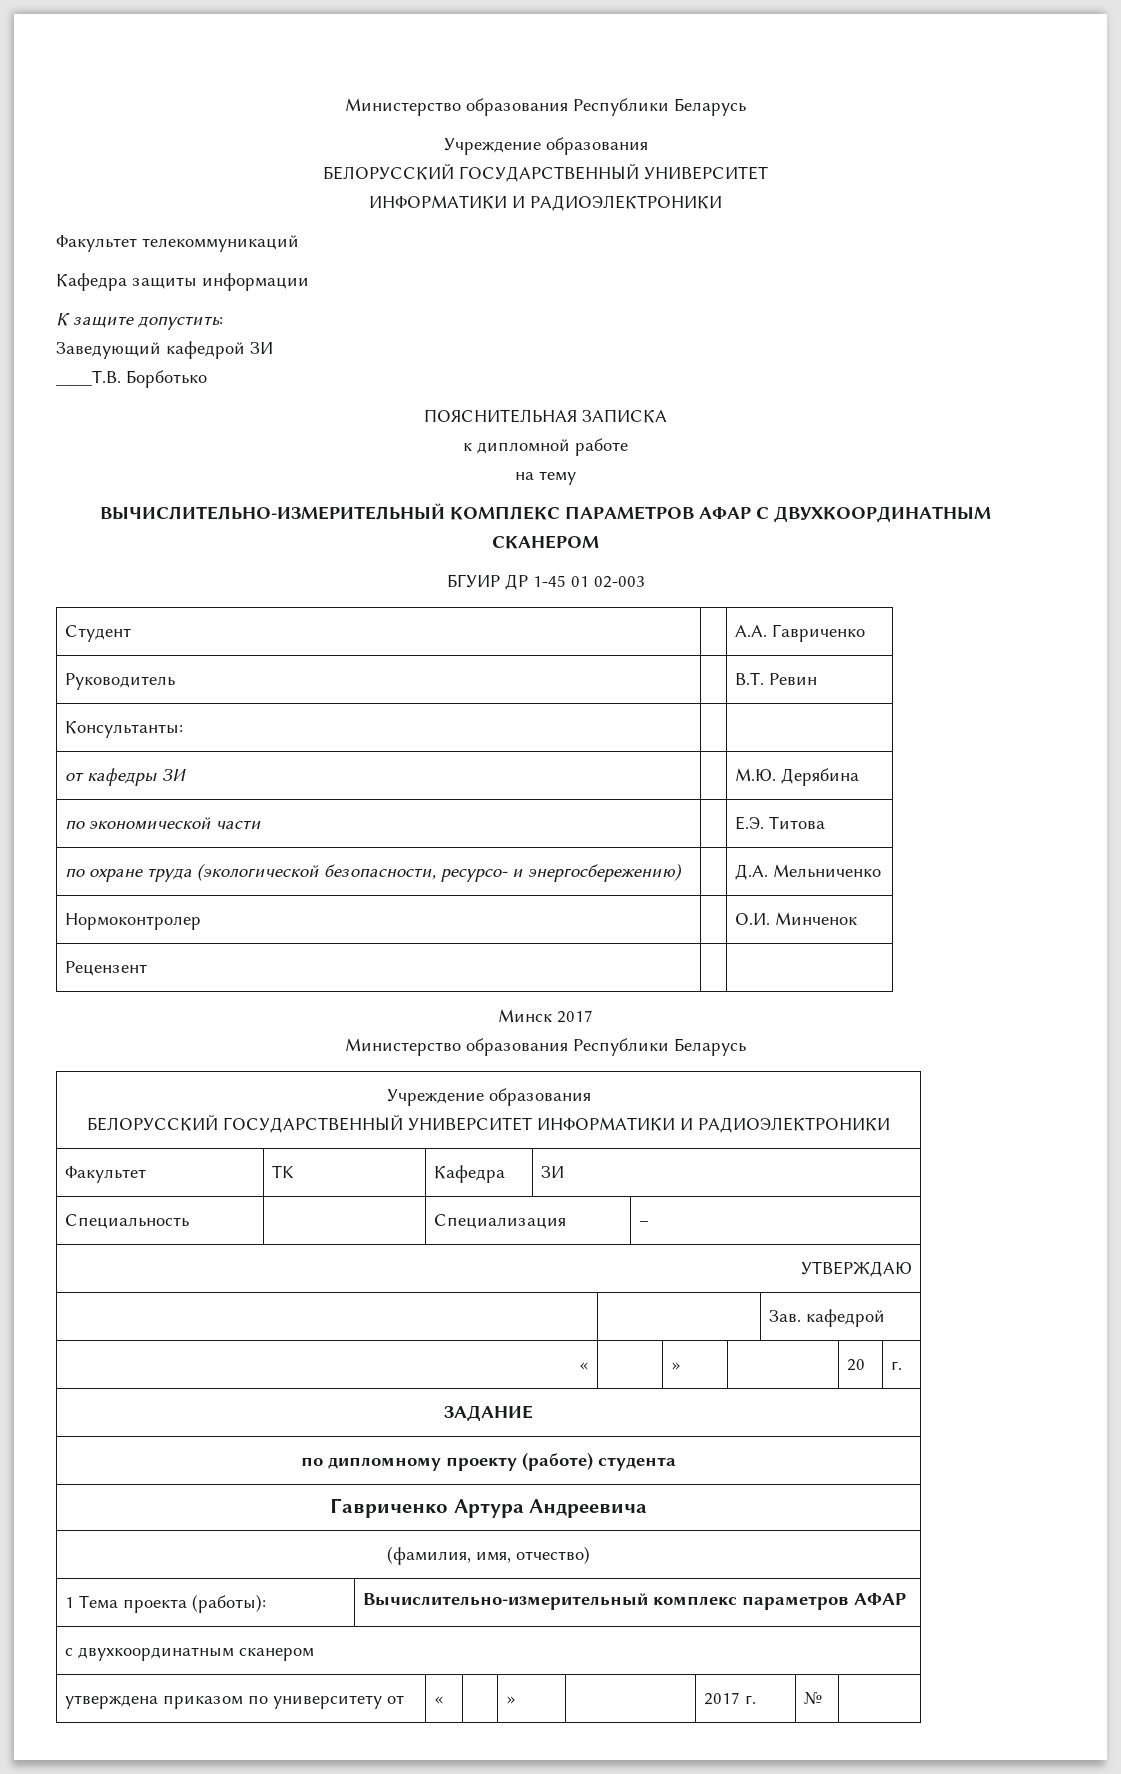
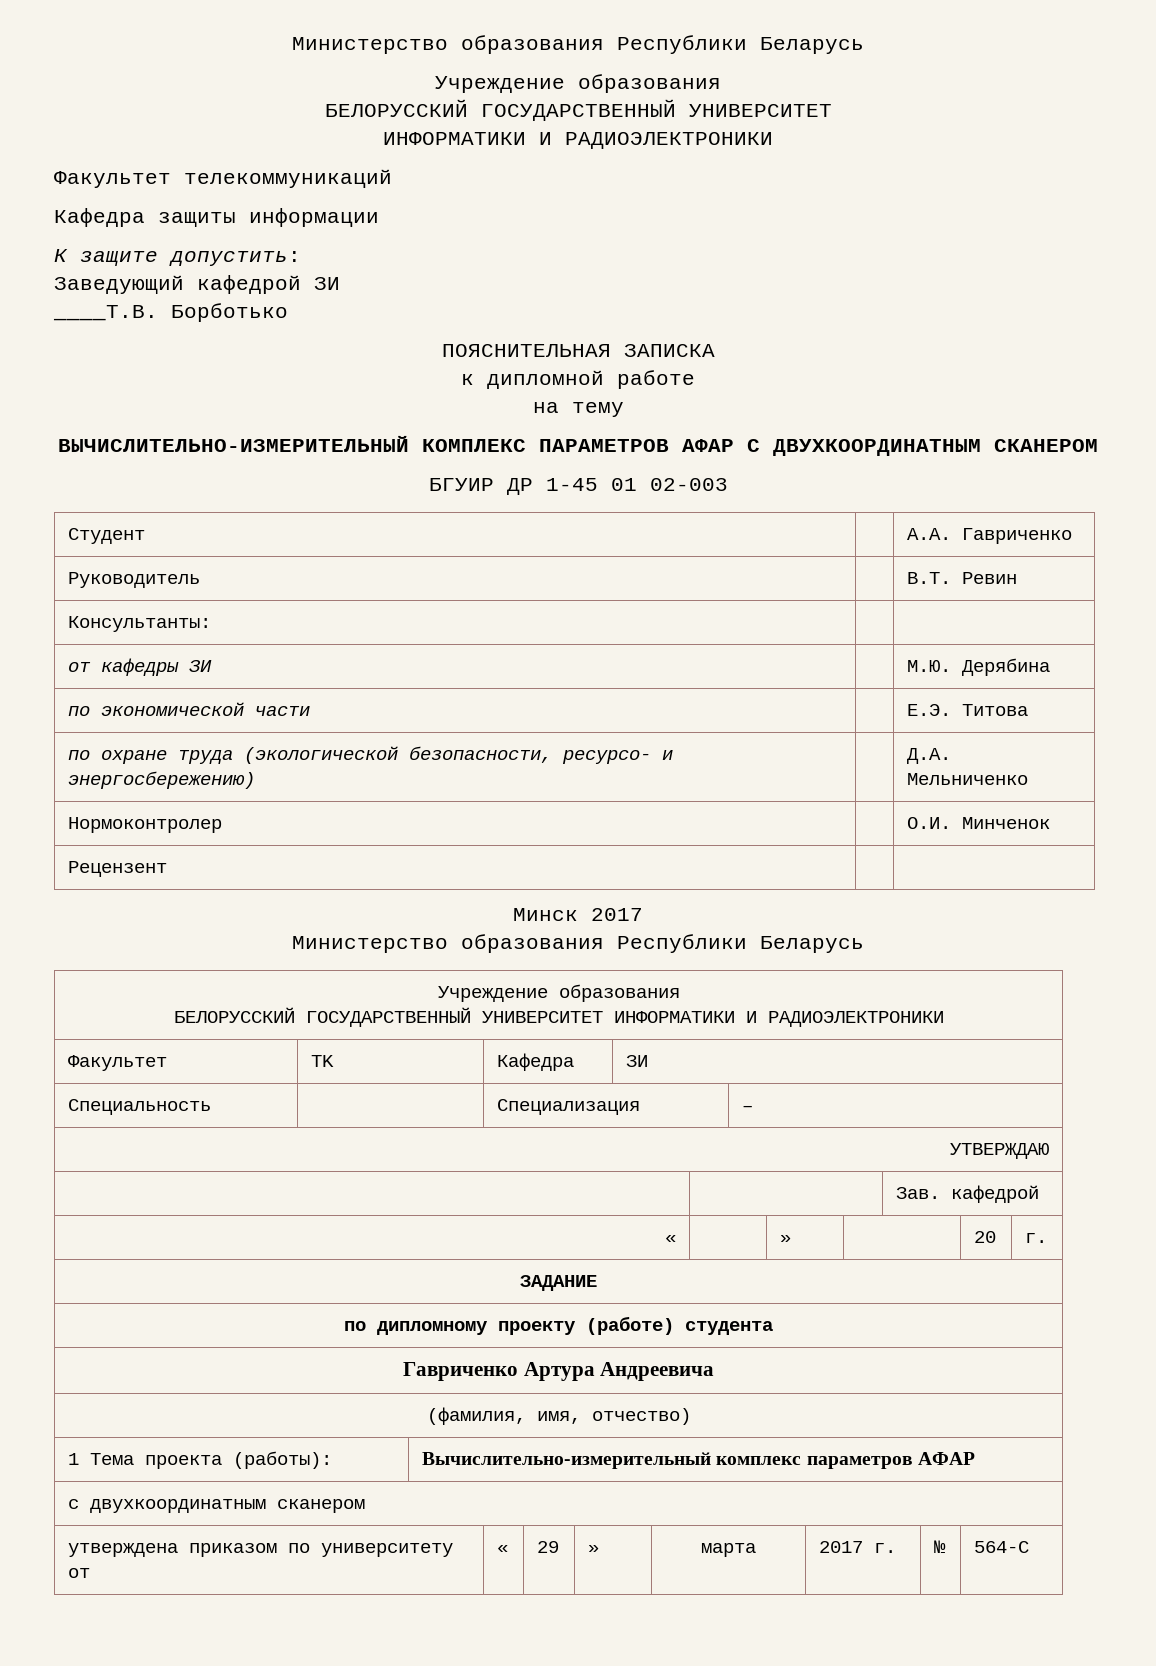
[505,1696,516,1704] | » | -> [536,1541,559,1553] [587,1545,599,1553] [701,1543,756,1557] 29 | » | марта
(822, 1698) none -> [973,1541,1029,1553] 564-С

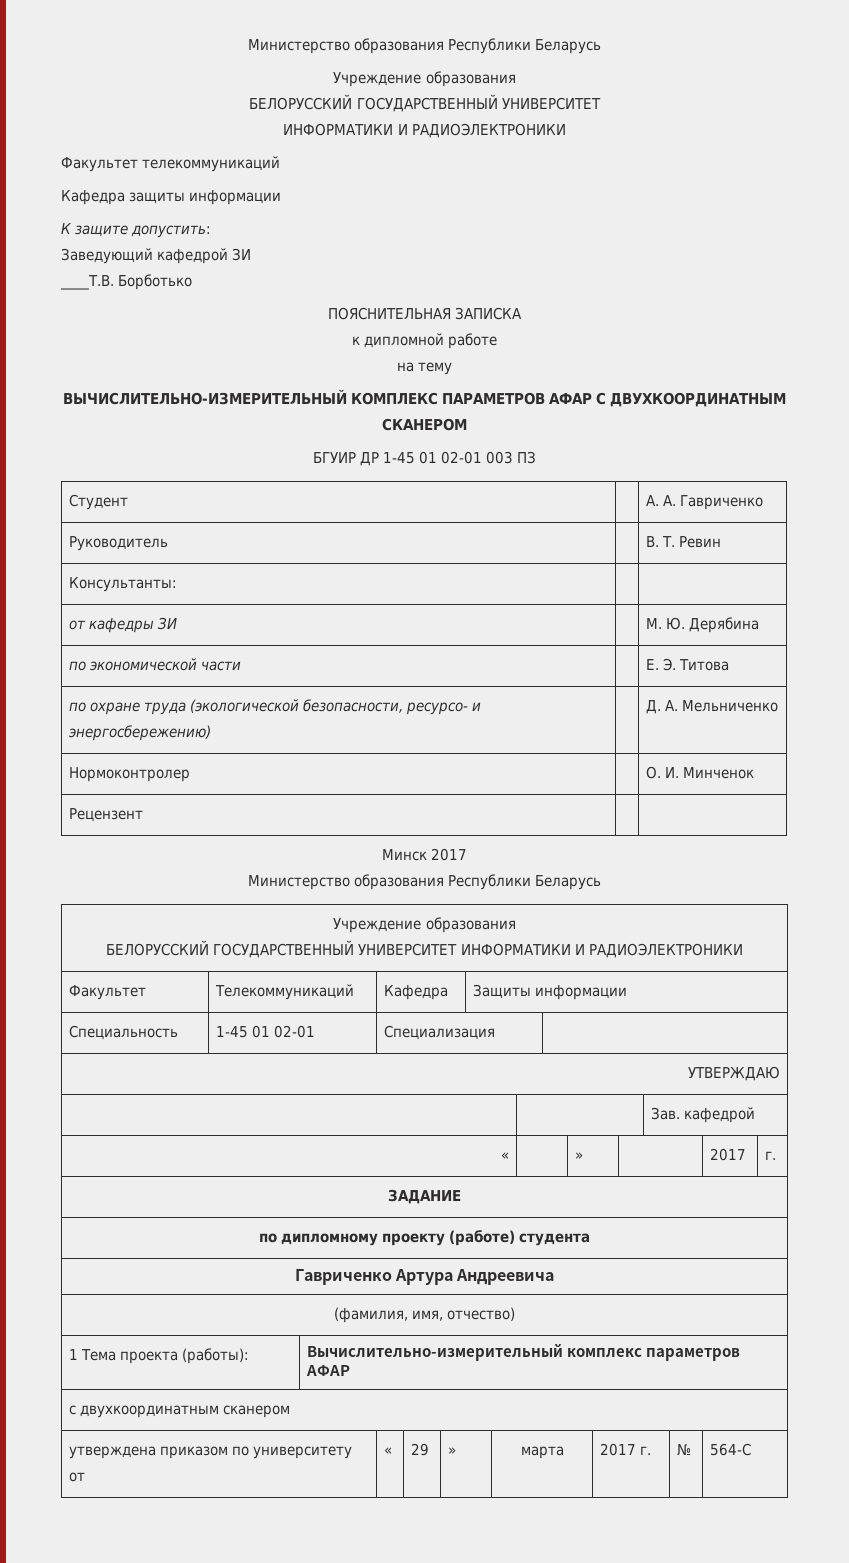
[649,478,728,491] 02-003 -> [441,451,537,464] 02-01 003 ПЗ
[906,528,951,540] А.А. -> [645,495,676,506] А. А.
[906,572,951,584] В.Т. -> [645,536,675,547] В. Т.
[906,660,951,672] М.Ю. -> [645,617,685,630] М. Ю.
[906,704,951,716] Е.Э. -> [645,658,676,671] Е. Э.
[906,748,951,764] Д.А. -> [645,700,678,714] Д. А.
[906,817,951,829] О.И. -> [645,766,679,779] О. И.
[310,1055,334,1067] TK -> [214,984,354,1000] Телекоммуникаций
[625,1055,648,1067] ЗИ -> [472,984,627,1000] Защиты информации
(211, 1107) none -> [215,1025,315,1038] 1-45 01 02-01
[741,1105,753,1111] – -> (495, 1032) none
[973,1231,996,1243] 20 -> [709,1148,746,1161] 2017

